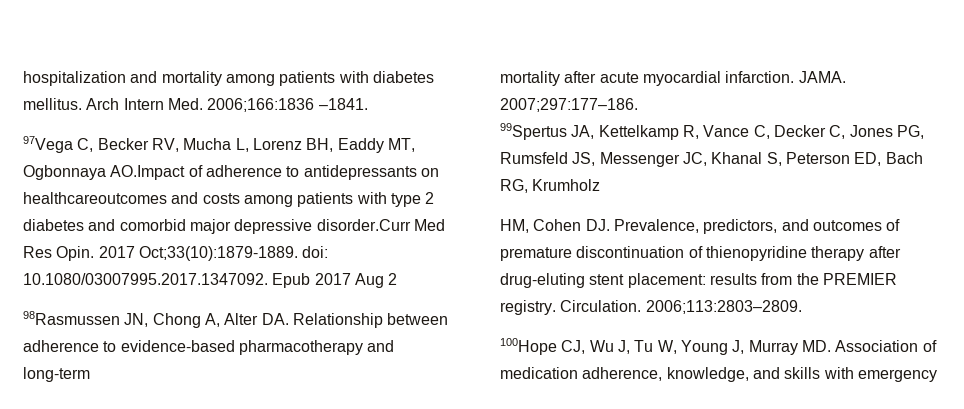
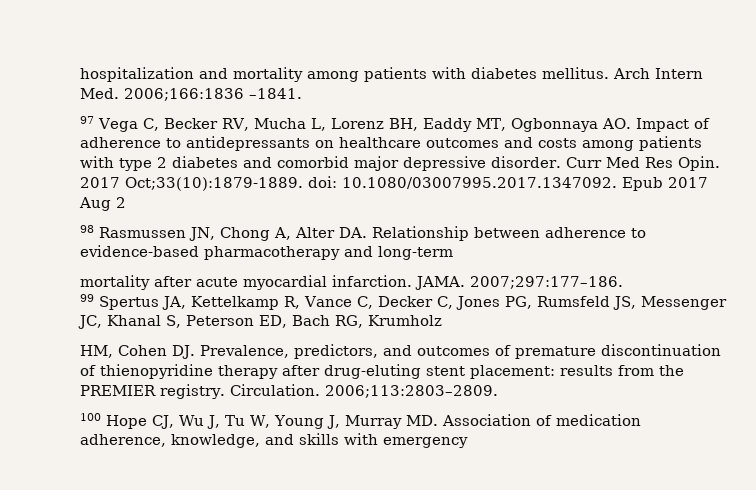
[23,136,73,153] 97Vega -> [80,116,138,132] 97 Vega
[110,165,186,180] AO.Impact -> [601,118,689,132] AO. Impact
[23,192,167,204] healthcareoutcomes -> [339,137,499,148] healthcare outcomes
[316,219,411,231] disorder.Curr -> [491,156,602,168] disorder. Curr
[23,311,120,325] 98Rasmussen -> [80,225,186,238] 98 Rasmussen
[500,123,567,140] 99Spertus -> [80,294,159,310] 99 Spertus
[500,338,557,355] 100Hope -> [80,413,147,429] 100 Hope

